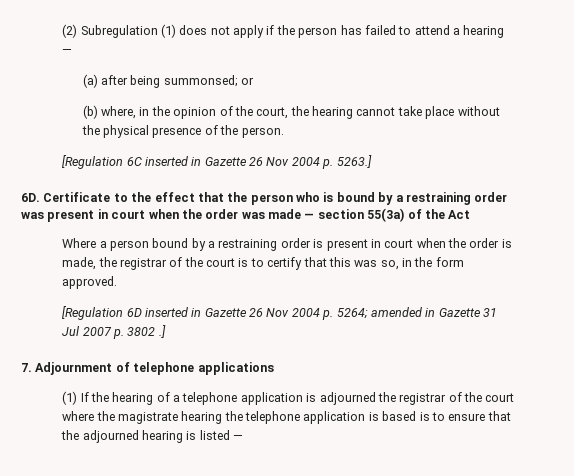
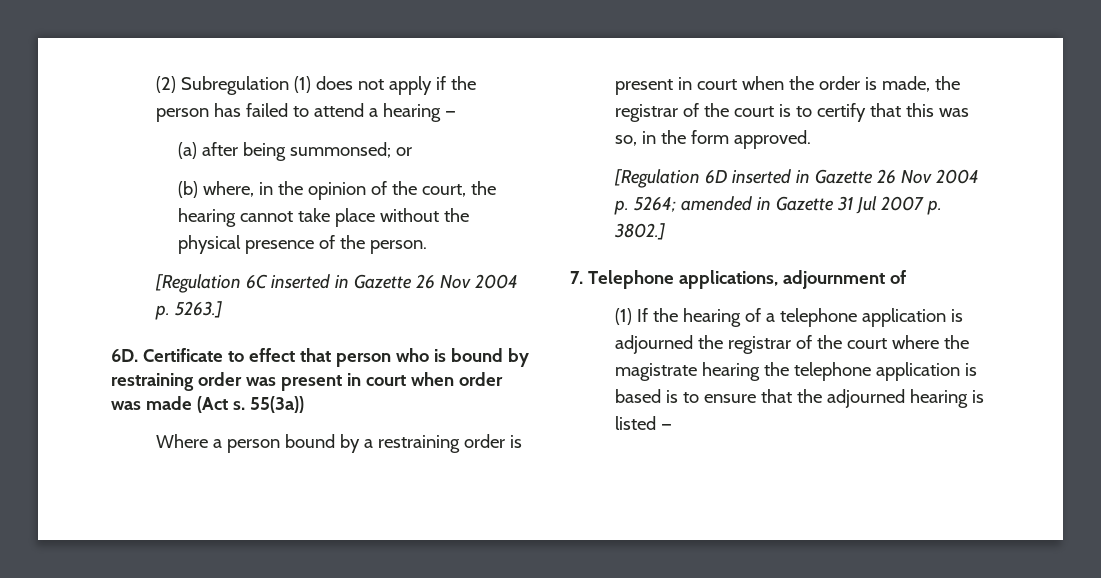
[131,192,152,202] the -> (244, 356) none
[227,192,248,202] the -> (331, 355) none
[395,195,404,202] a -> (529, 357) none
[181,209,202,219] the -> (454, 379) none
[304,208,471,222] — section 55(3a) of the Act -> [196,396,304,413] (Act s. 55(3a))
[127,325,166,338] 3802 .] -> [613,223,665,240] 3802.]
[35,362,274,375] Adjournment of telephone applications -> [587,270,906,289] Telephone applications, adjournment of

